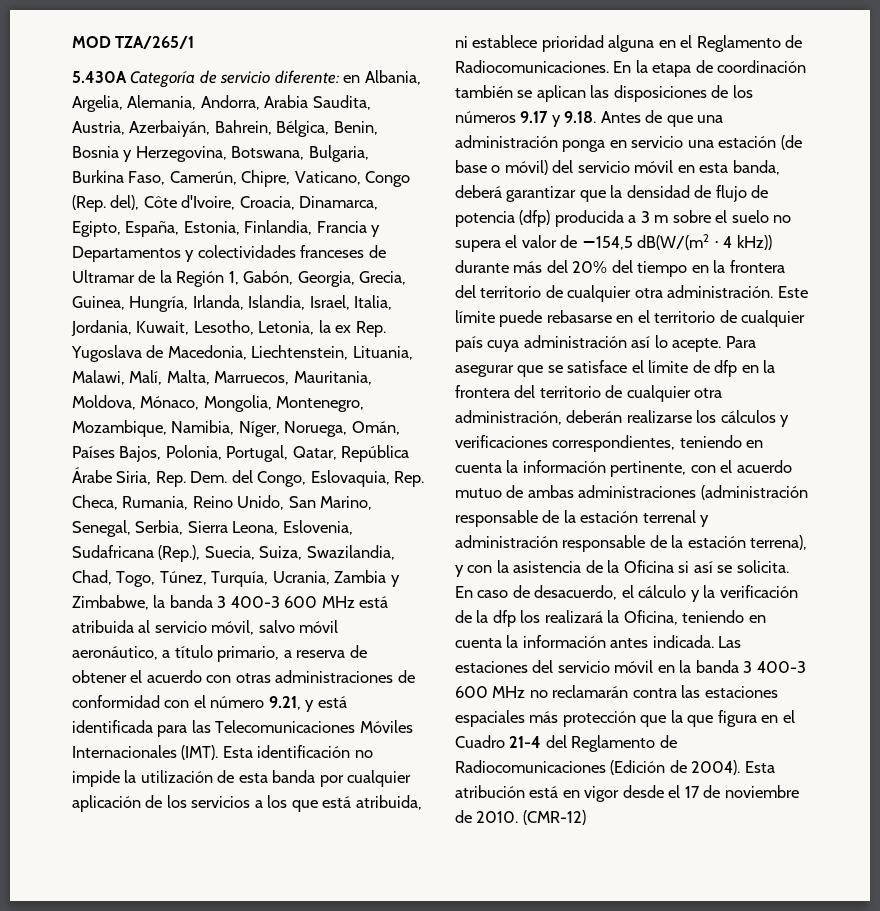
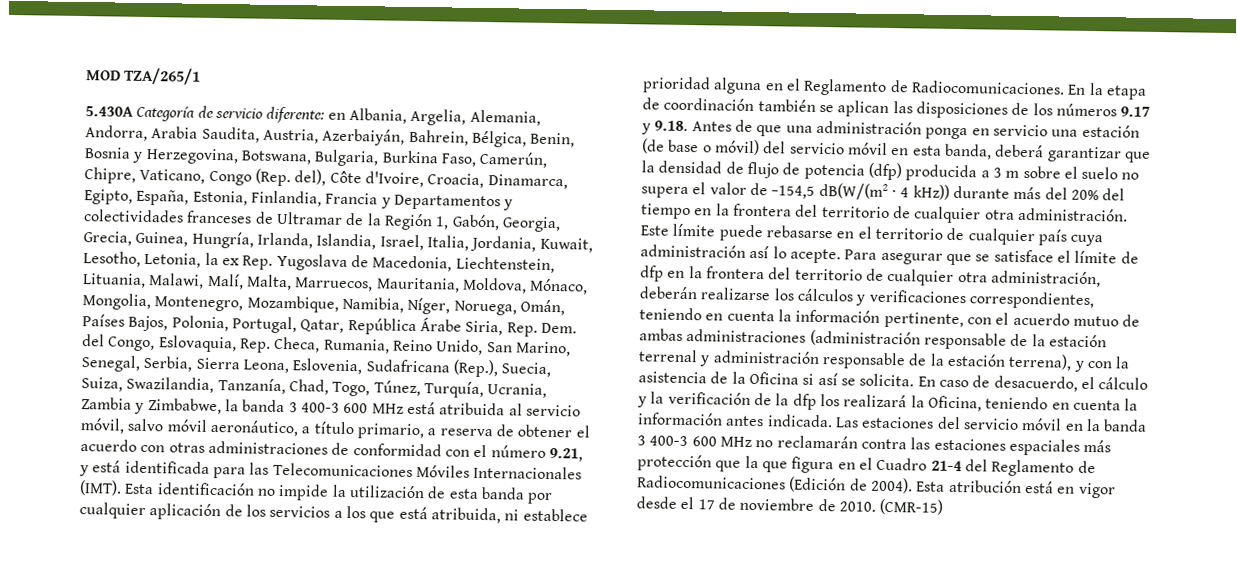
(395, 552) none -> [217,378,286,395] Tanzanía,
[522,810,586,825] (CMR-12) -> [879,498,944,515] (CMR-15)

